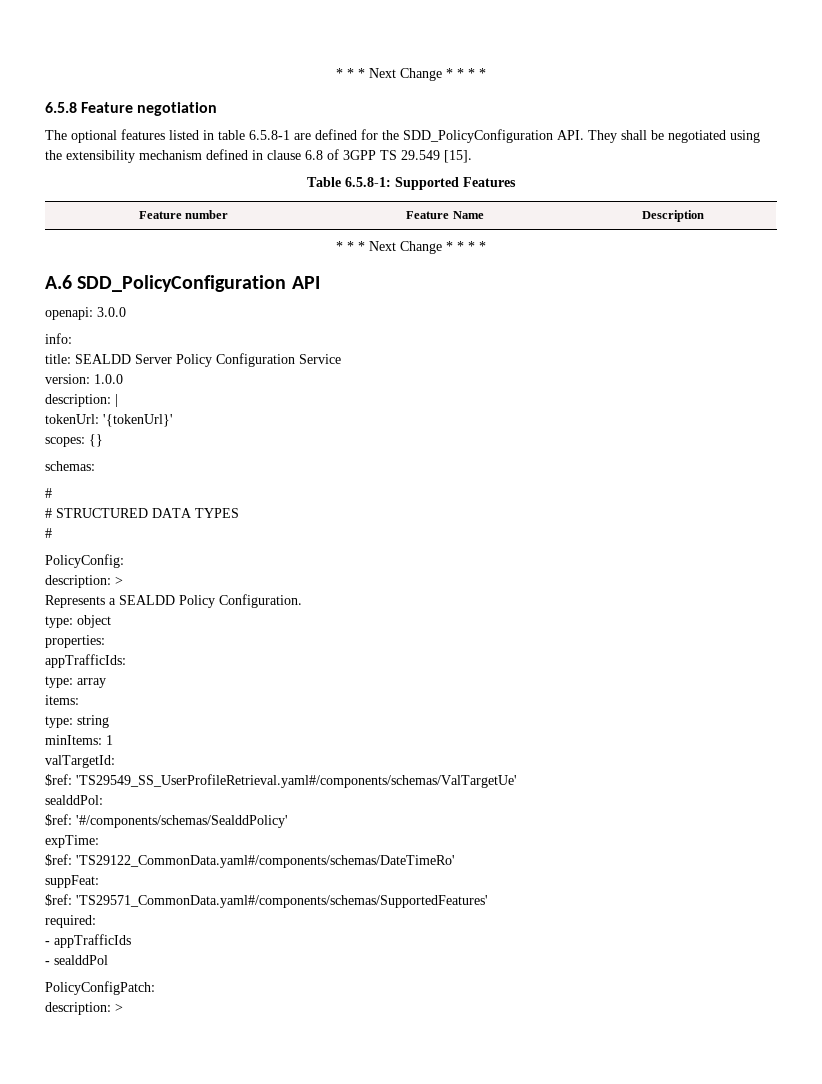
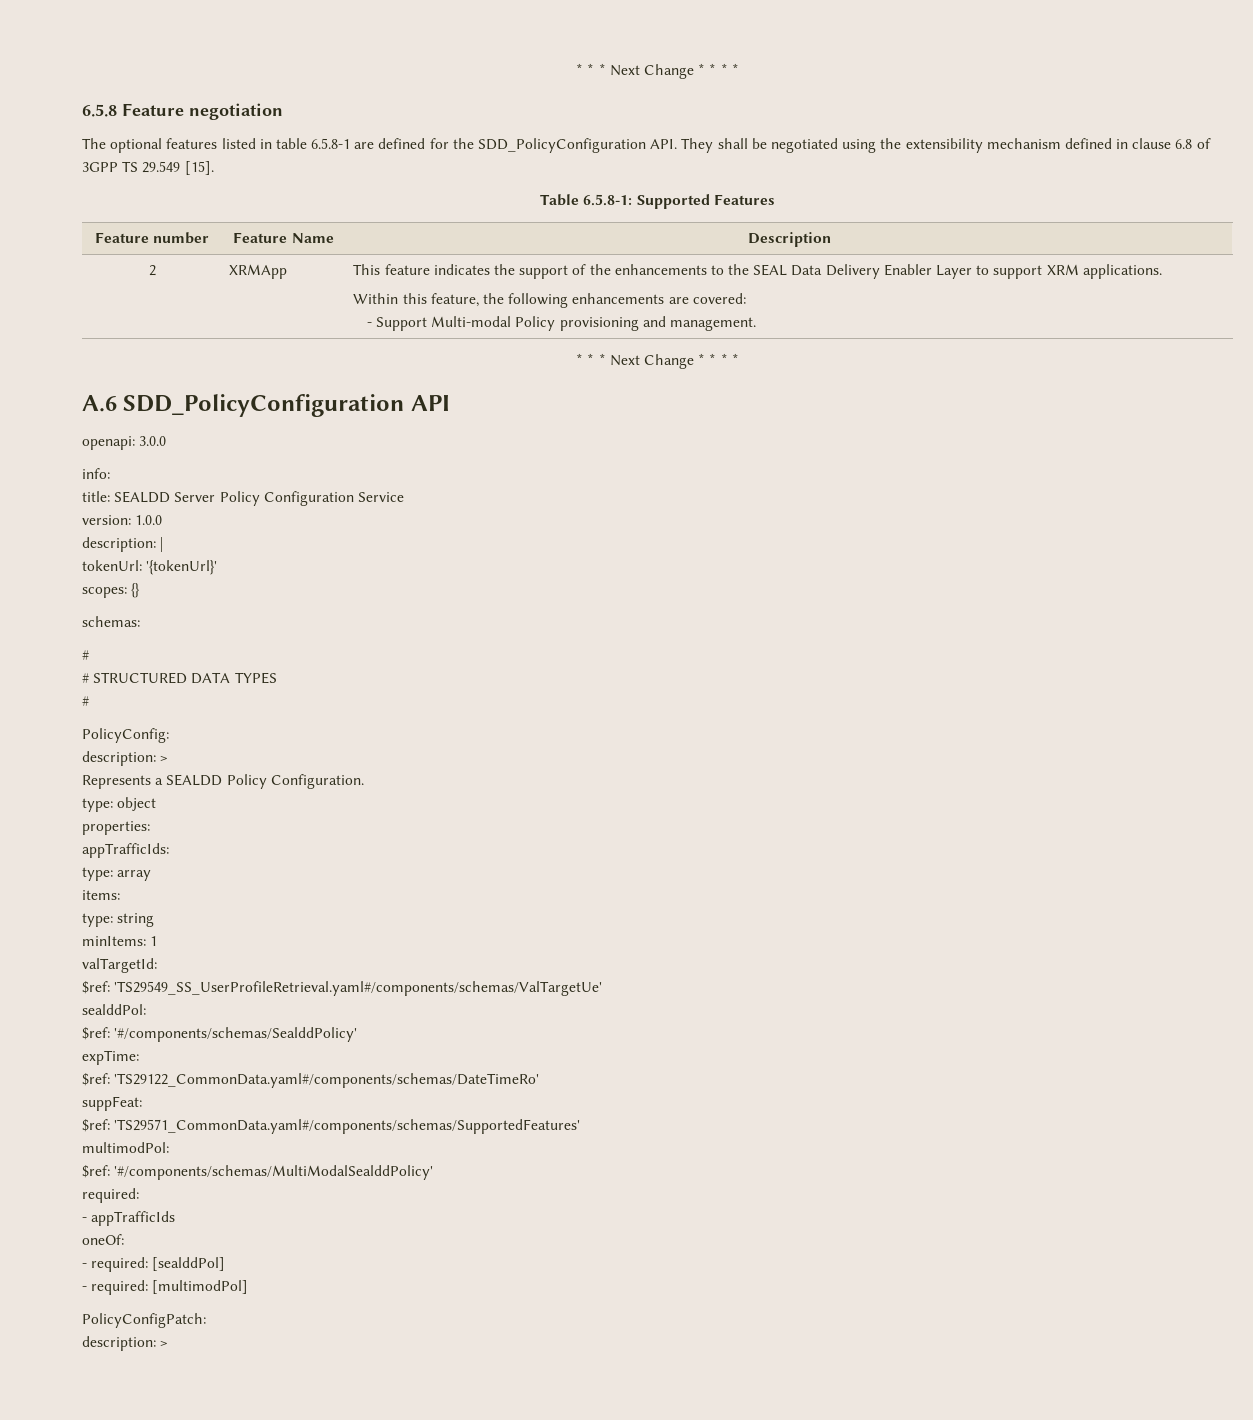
(704, 216) none -> [148,265,156,276] [229,264,288,279] [353,264,1162,279] [353,293,746,308] [366,316,757,331] // 2 | XRMApp | This feature indicates the support of the enhancements to the SEAL Data Delivery Enabler Layer to support XRM applications. // Within this feature, the following enhancements are covered: // - Support Multi-modal Policy provisioning and management.
(488, 901) none -> [82,1142,169,1153] [82,1165,434,1180] // multimodPol: // $ref: '#/components/schemas/MultiModalSealddPolicy'
[45,955,108,965] // - sealddPol -> [82,1234,124,1245] [82,1257,226,1272] [82,1280,249,1295] // oneOf: // - required: [sealddPol] // - required: [multimodPol]

